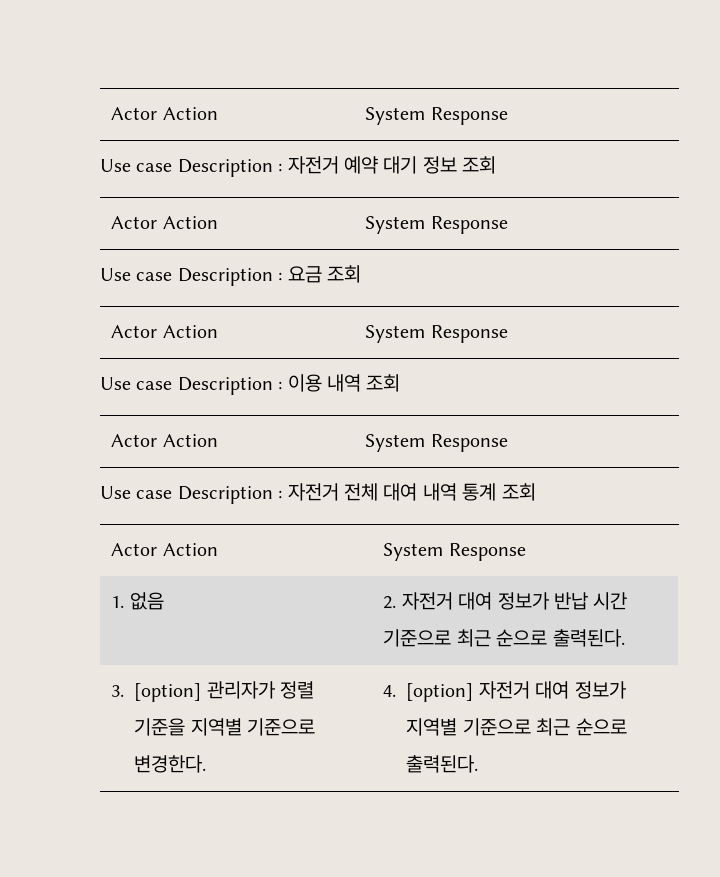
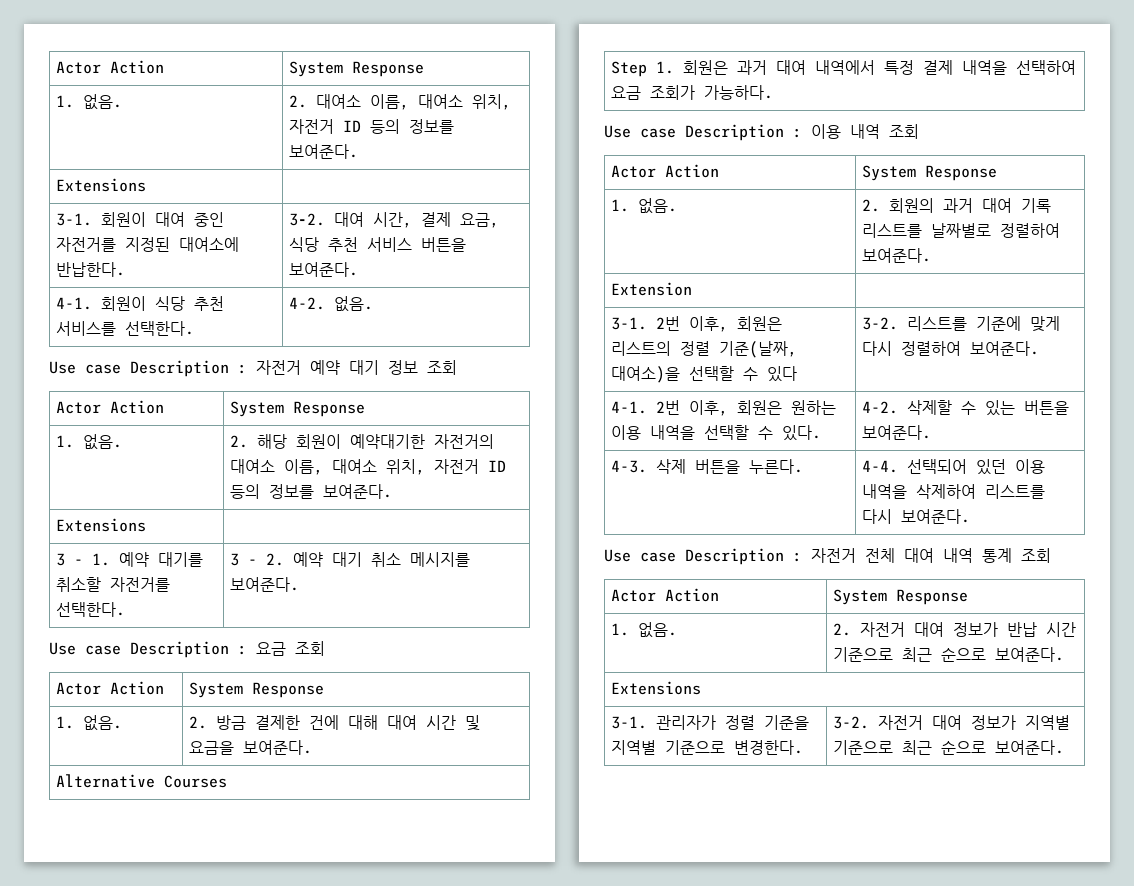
[111,107,218,120] [365,107,508,125] Actor Action | System Response -> [56,60,165,74] [289,61,425,77] [56,94,123,110] [289,94,512,110] [289,119,455,134] [289,144,359,159] [56,178,147,192] [56,212,225,227] [56,237,240,252] [56,262,126,277] [289,212,500,228] [289,237,467,252] [289,262,359,277] [56,296,225,311] [56,321,195,336] [289,296,374,312] Actor Action | System Response // 1. 없음. | 2. 대여소 이름, 대여소 위치, 자전거 ID 등의 정보를 보여준다. // Extensions | // 3-1. 회원이 대여 중인 자전거를 지정된 대여소에 반납한다. | 3-2. 대여 시간, 결제 요금, 식당 추천 서비스 버튼을 보여준다. // 4-1. 회원이 식당 추천 서비스를 선택한다. | 4-2. 없음.
(508, 225) none -> [56,434,123,450] [230,434,495,449] [230,459,507,475] [230,484,393,499] [56,518,147,532] [56,552,204,567] [56,577,171,592] [56,602,126,617] [230,552,471,567] [230,577,300,592] // 1. 없음. | 2. 해당 회원이 예약대기한 자전거의 대여소 이름, 대여소 위치, 자전거 ID 등의 정보를 보여준다. // Extensions | // 3 - 1. 예약 대기를 취소할 자전거를 선택한다. | 3 - 2. 예약 대기 취소 메시지를 보여준다.
(508, 334) none -> [56,715,123,731] [189,715,481,731] [189,740,313,755] [56,774,228,788] [611,60,1077,77] [611,85,774,100] // 1. 없음. | 2. 방금 결제한 건에 대해 대여 시간 및 요금을 보여준다. // Alternative Courses // Step 1. 회원은 과거 대여 내역에서 특정 결제 내역을 선택하여 요금 조회가 가능하다.
(508, 443) none -> [611,198,678,214] [862,198,1052,213] [862,223,1061,238] [862,248,932,263] [611,282,693,296] [611,316,783,332] [611,341,798,358] [611,366,798,383] [862,316,1061,332] [862,341,1040,356] [611,400,837,416] [611,425,822,441] [862,400,1070,416] [862,425,932,440] [611,459,804,474] [862,459,1046,475] [862,484,1046,499] [862,509,971,524] // 1. 없음. | 2. 회원의 과거 대여 기록 리스트를 날짜별로 정렬하여 보여준다. // Extension | // 3-1. 2번 이후, 회원은 리스트의 정렬 기준(날짜, 대여소)을 선택할 수 있다 | 3-2. 리스트를 기준에 맞게 다시 정렬하여 보여준다. // 4-1. 2번 이후, 회원은 원하는 이용 내역을 선택할 수 있다. | 4-2. 삭제할 수 있는 버튼을 보여준다. // 4-3. 삭제 버튼을 누른다. | 4-4. 선택되어 있던 이용 내역을 삭제하여 리스트를 다시 보여준다.
[129,592,164,610] 없음 -> [638,622,678,638] 없음.
[552,629,625,647] [111,683,202,702] 출력된다. // 3. [option] -> [995,647,1065,662] [611,681,702,695] [611,716,648,729] 보여준다. // Extensions // 3-1.
[383,683,474,702] 4. [option] -> [833,716,870,729] 3-2.
[406,755,479,773] 출력된다. -> [995,740,1065,755] 보여준다.

